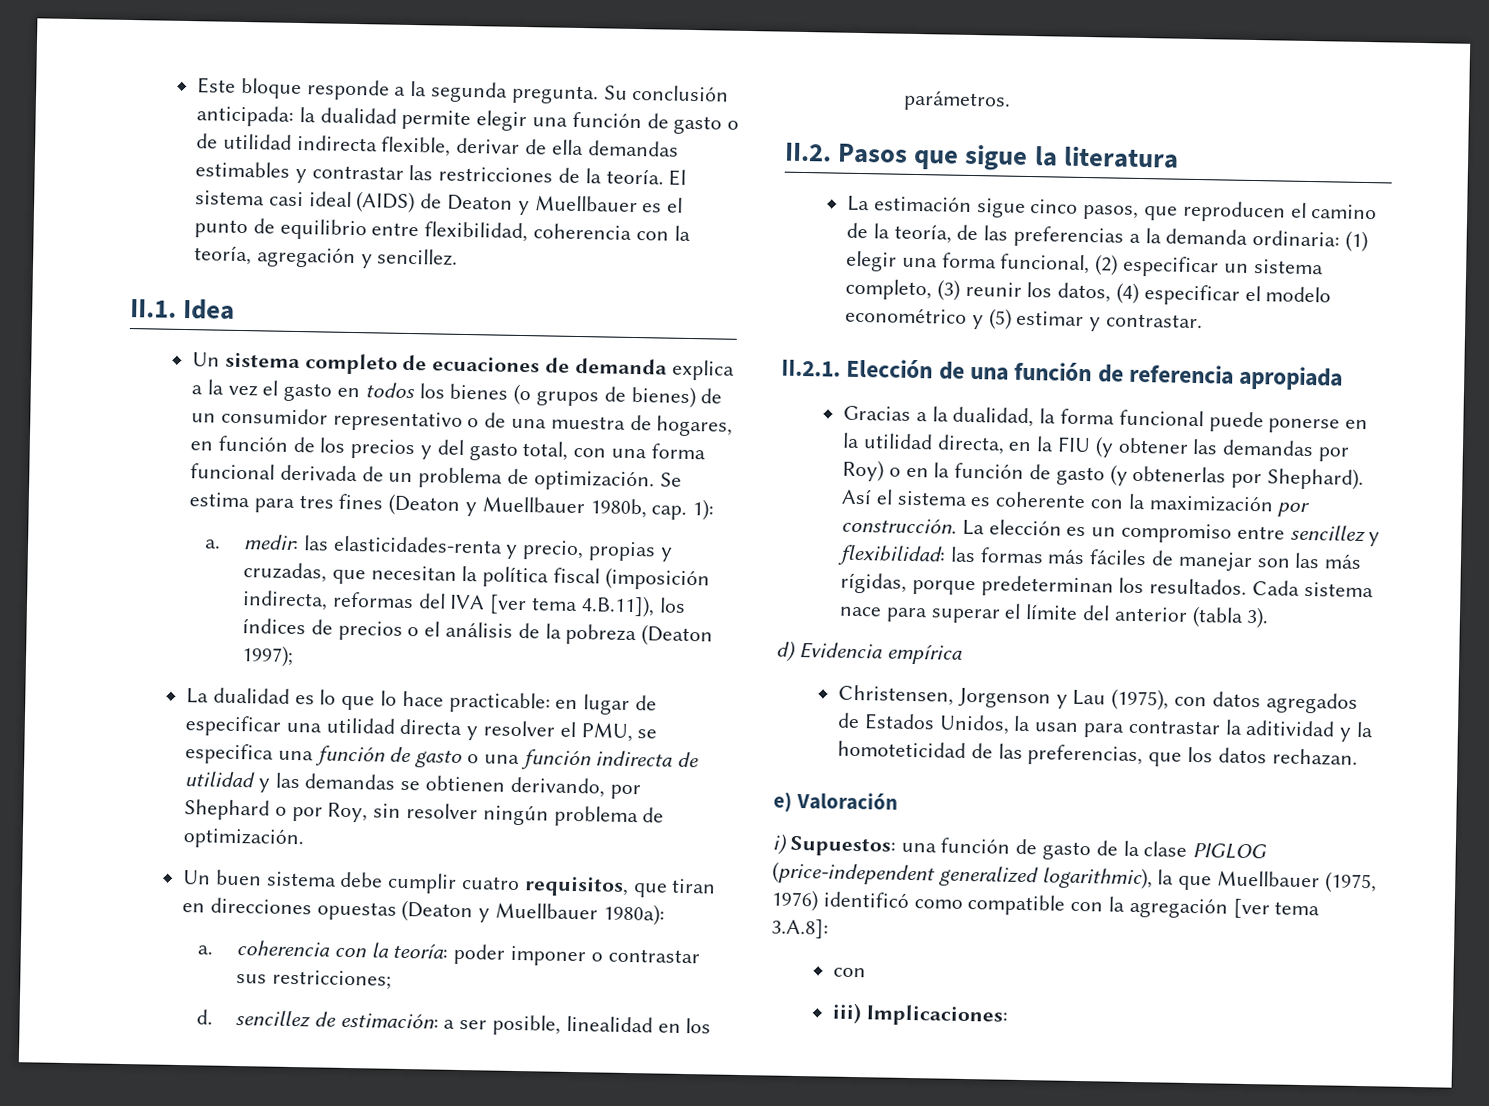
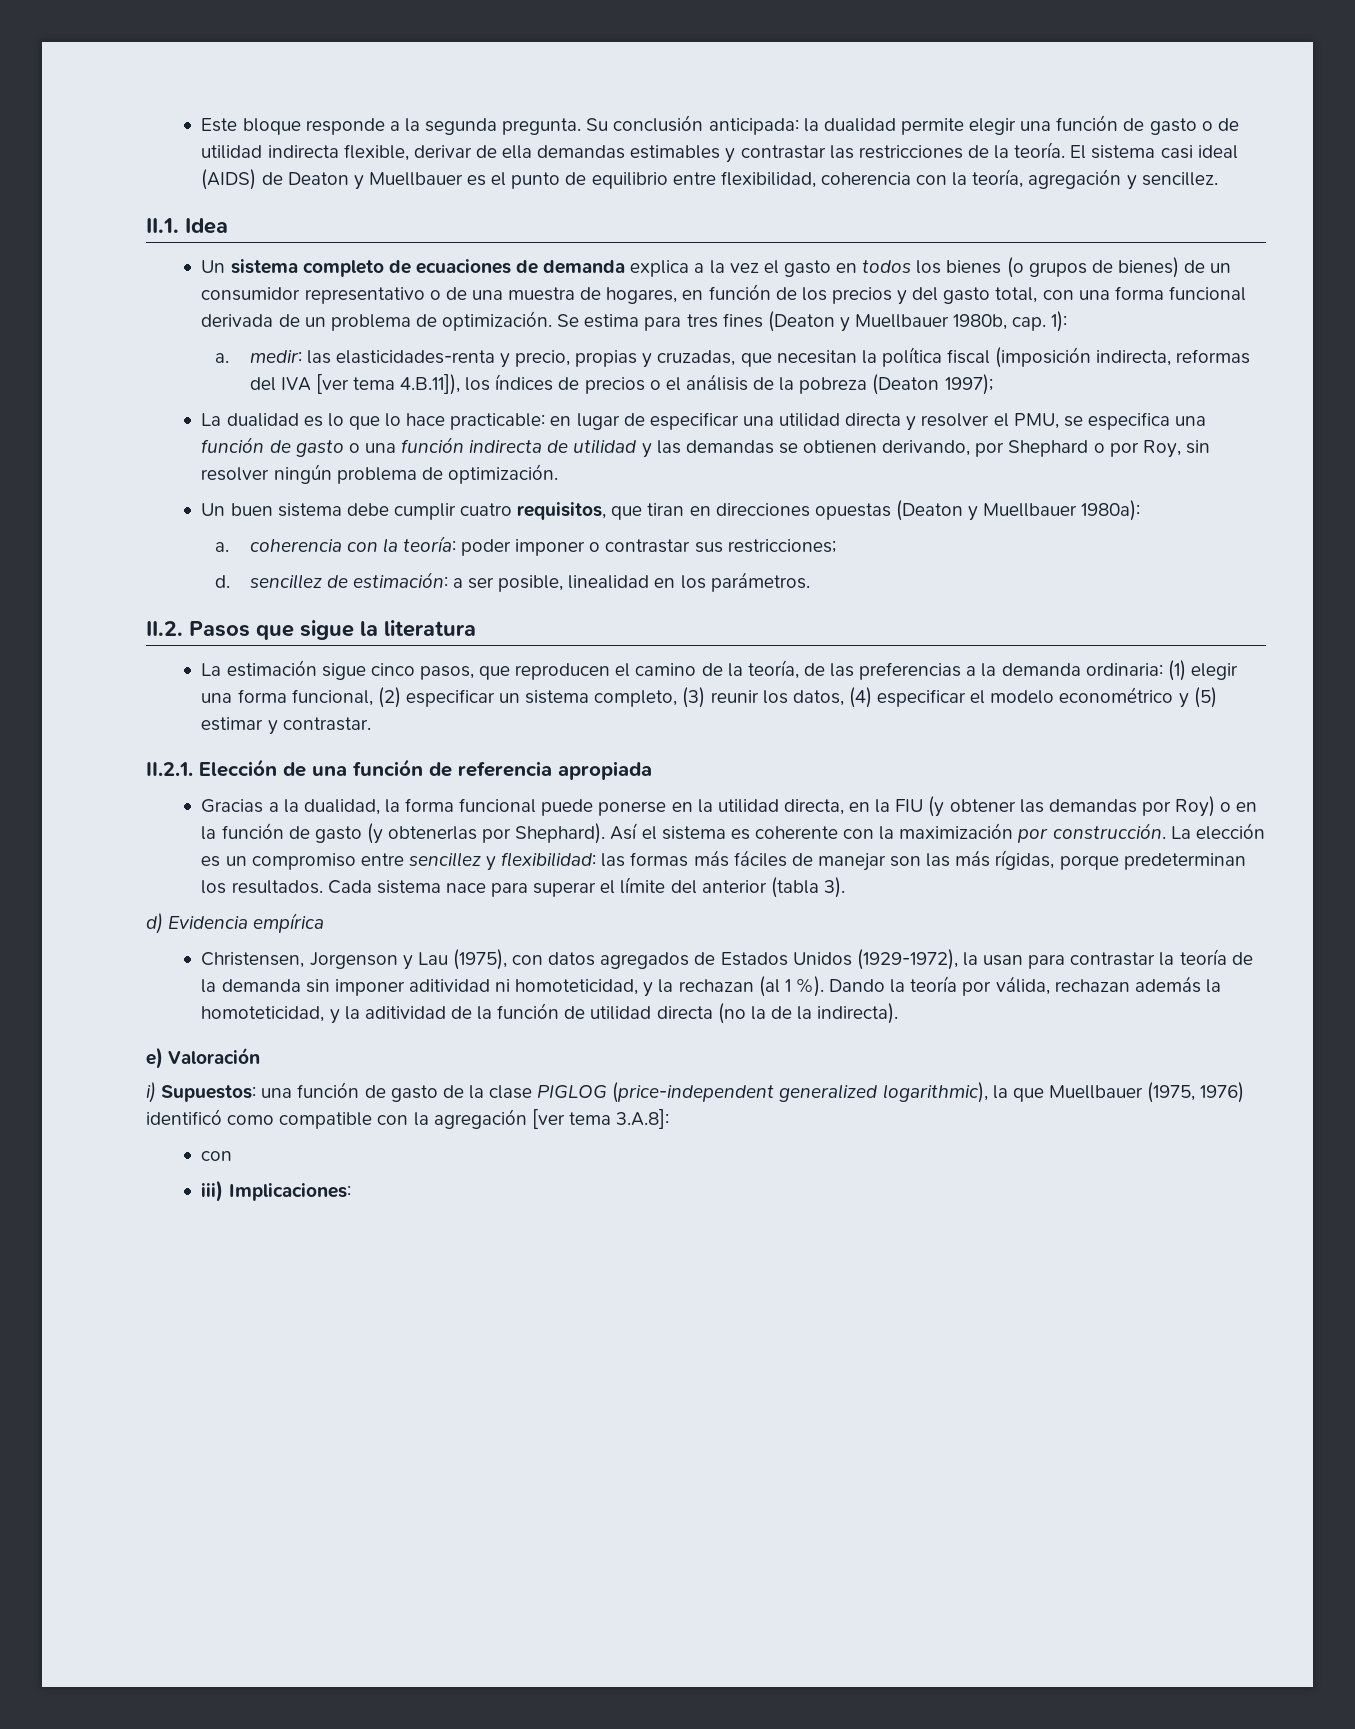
[938,714,1010,735] Unidos, -> [792,949,958,970] Unidos (1929-1972),
[1245,719,1375,742] [836,740,1358,767] aditividad y la homoteticidad de las preferencias, que los datos rechazan. -> [1179,949,1253,965] [201,976,1222,997] [201,1003,899,1024] teoría de la demanda sin imponer aditividad ni homoteticidad, y la rechazan (al 1 %). Dando la teoría por válida, rechazan además la homoteticidad, y la aditividad de la función de utilidad directa (no la de la indirecta).

